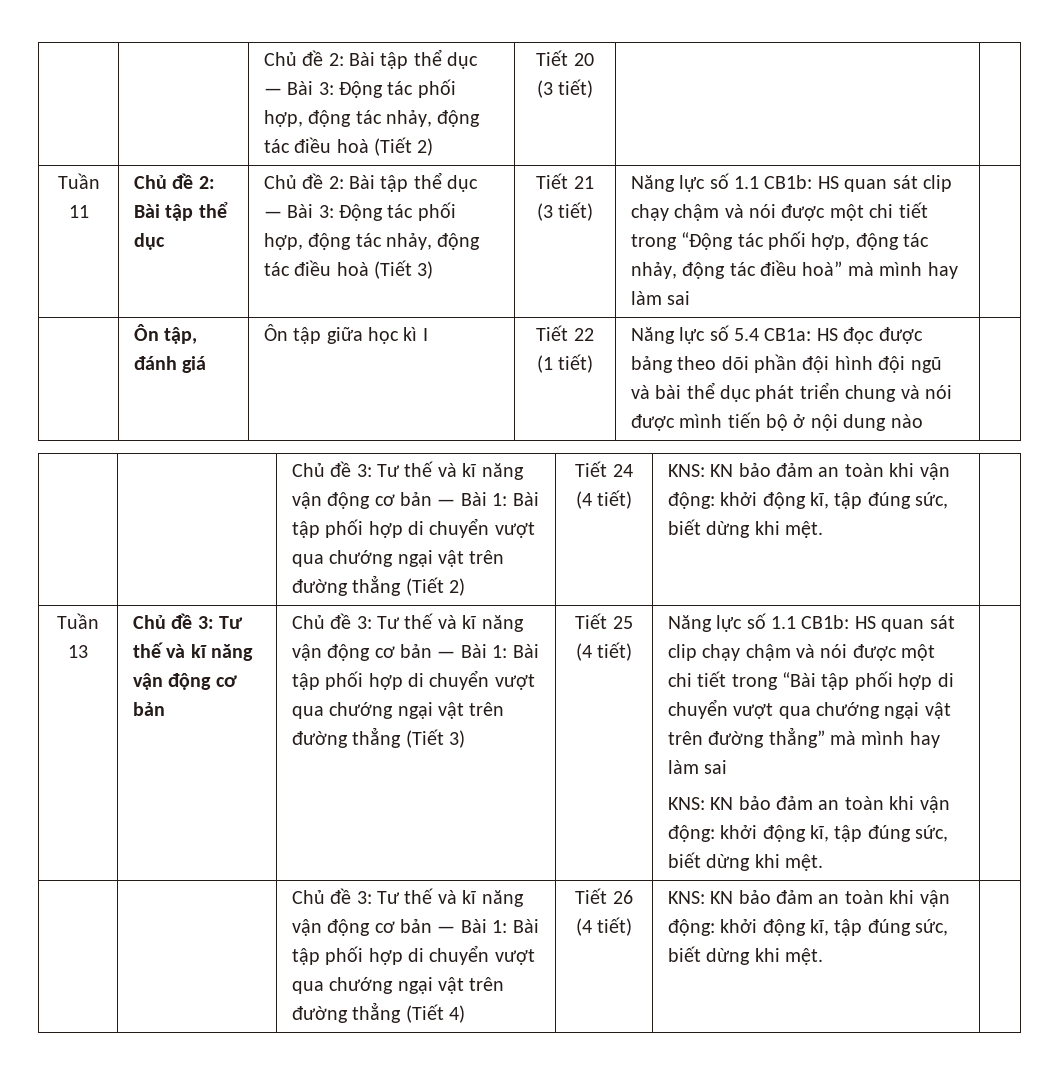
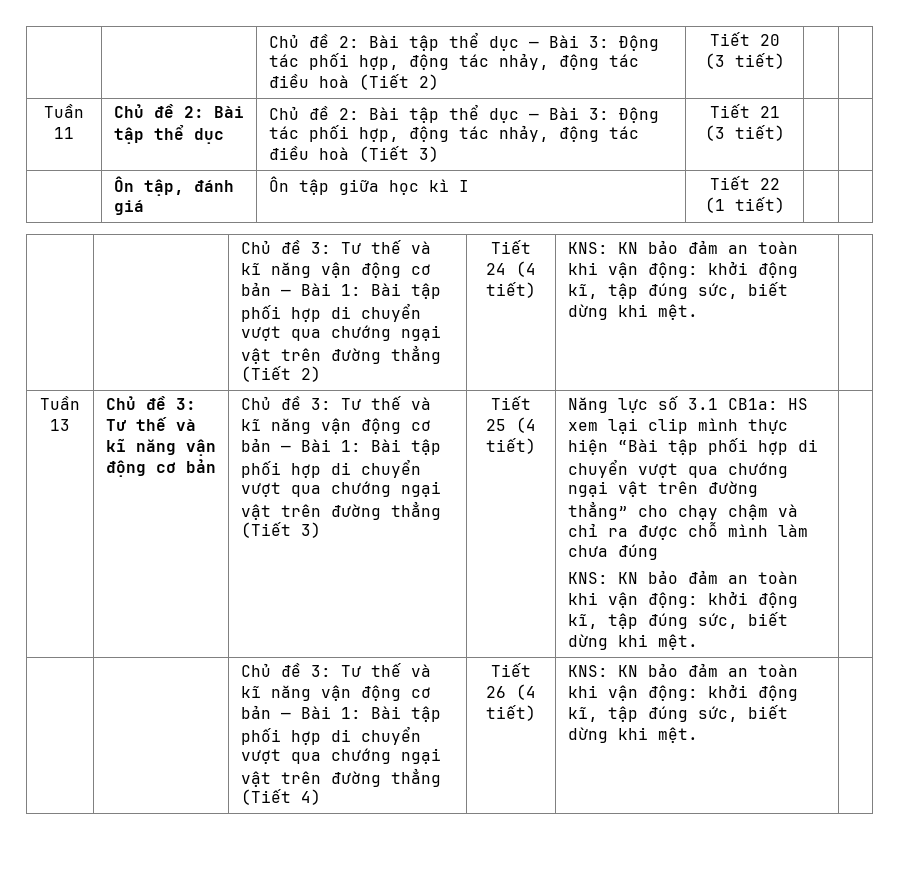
[630,173,952,192] [630,202,928,221] [630,231,930,250] [630,260,958,279] [630,291,691,305] Năng lực số 1.1 CB1b: HS quan sát clip chạy chậm và nói được một chi tiết trong “Động tác phối hợp, động tác nhảy, động tác điều hoà” mà mình hay làm sai -> (785, 133) none
[630,325,923,344] [630,354,942,373] [630,382,952,402] [630,412,923,431] Năng lực số 5.4 CB1a: HS đọc được bảng theo dõi phần đội hình đội ngũ và bài thể dục phát triển chung và nói được mình tiến bộ ở nội dung nào -> (785, 205) none
[770,615,955,632] [667,644,936,661] [667,671,778,690] 1.1 CB1b: HS quan sát clip chạy chậm và nói được một chi tiết trong -> [687,398,808,410] [567,418,788,434] [567,439,608,455] 3.1 CB1a: HS xem lại clip mình thực hiện
[829,731,940,748] [667,760,728,774] mà mình hay làm sai -> [637,504,798,520] [567,522,808,540] [567,544,658,560] cho chạy chậm và chỉ ra được chỗ mình làm chưa đúng

